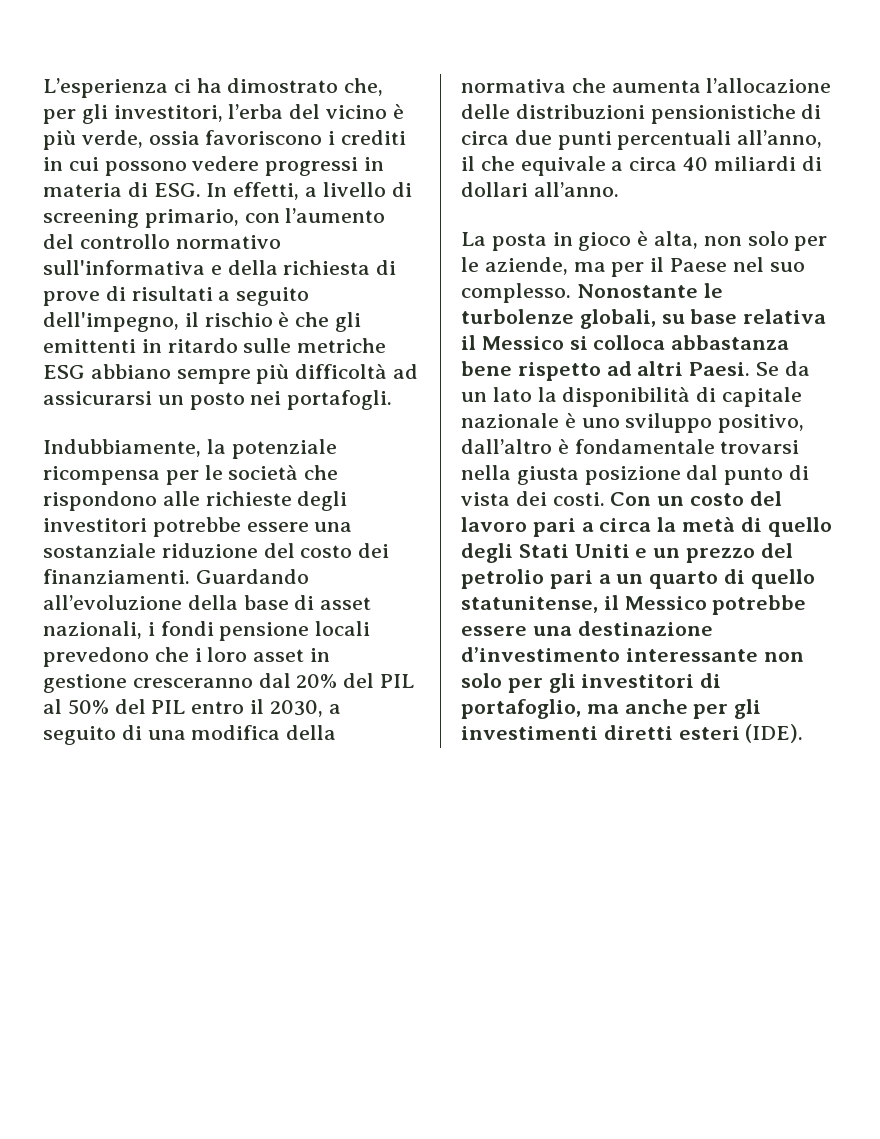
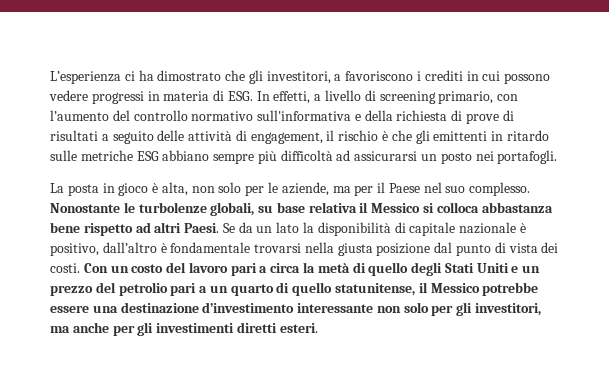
[344,78,384,96] [43,104,404,124] [43,130,200,150] che, per gli investitori, l’erba del vicino è più verde, ossia -> [225,70,342,84] che gli investitori, a
[43,312,179,332] dell'impegno, -> [157,130,323,144] delle attività di engagement,
[43,439,337,459] [43,465,339,485] [43,491,348,511] [43,517,353,537] [43,543,390,558] [43,569,309,584] [43,595,372,610] [43,621,371,641] [43,647,331,667] [43,673,415,693] [43,699,341,717] [43,725,337,745] [461,78,832,93] [461,104,822,124] [461,130,823,150] [461,156,822,176] [461,182,619,197] // Indubbiamente, la potenziale ricompensa per le società che rispondono alle richieste degli investitori potrebbe essere una sostanziale riduzione del costo dei finanziamenti. Guardando all’evoluzione della base di asset nazionali, i fondi pensione locali prevedono che i loro asset in gestione cresceranno dal 20% del PIL al 50% del PIL entro il 2030, a seguito di una modifica della normativa che aumenta l’allocazione delle distribuzioni pensionistiche di circa due punti percentuali all’anno, il che equivale a circa 40 miliardi di dollari all’anno. -> (558, 157) none
[581,413,713,433] uno sviluppo -> (526, 228) none
[581,673,722,688] [461,699,581,719] investitori di portafoglio, -> [475,303,542,316] investitori,
[678,724,804,743] esteri (IDE). -> [279,323,318,333] esteri.

